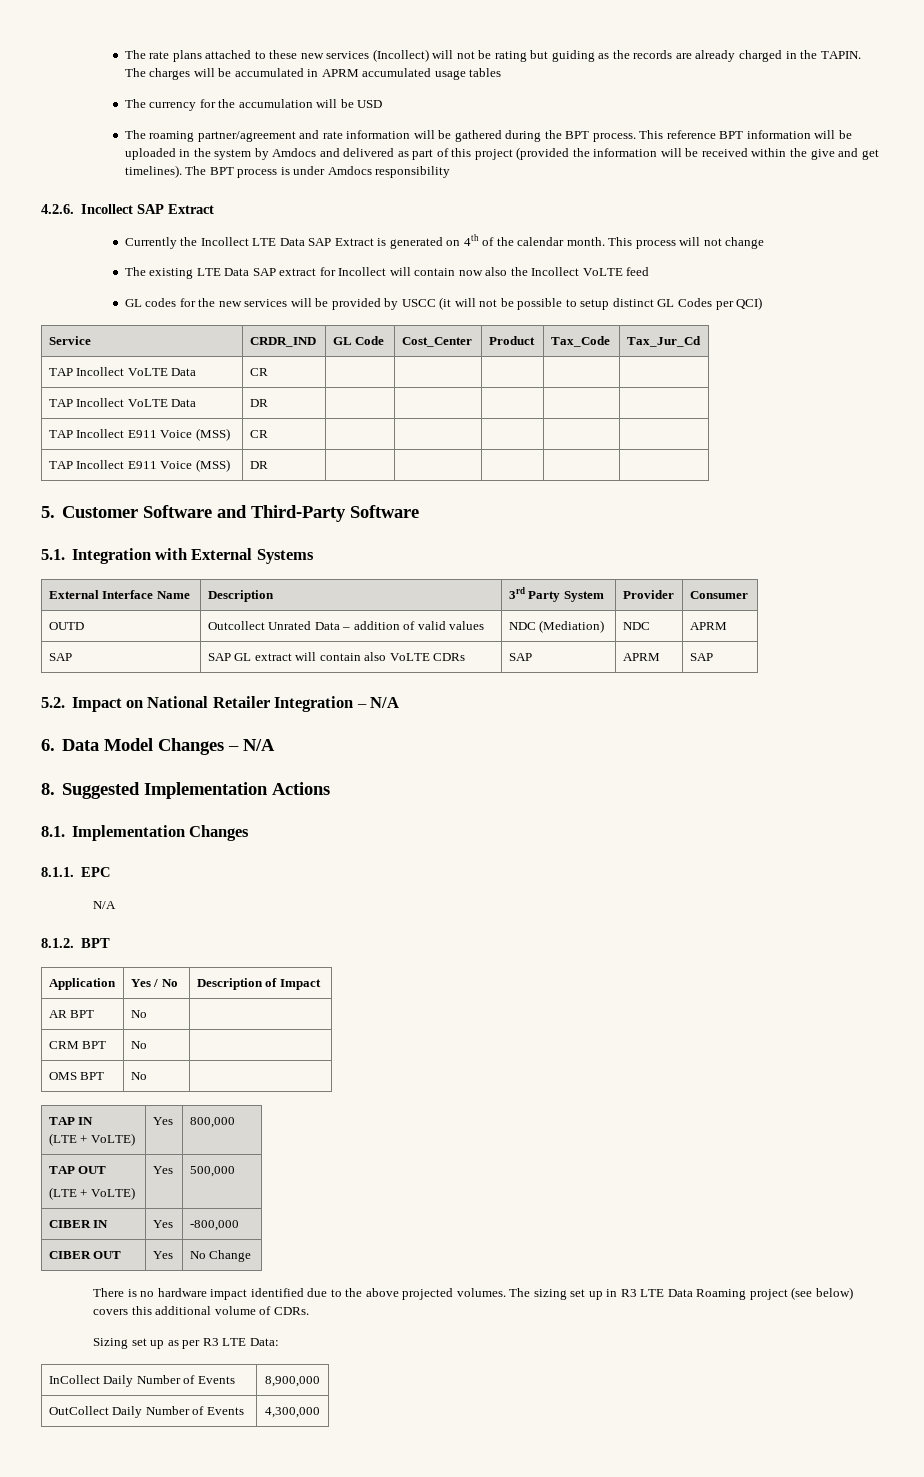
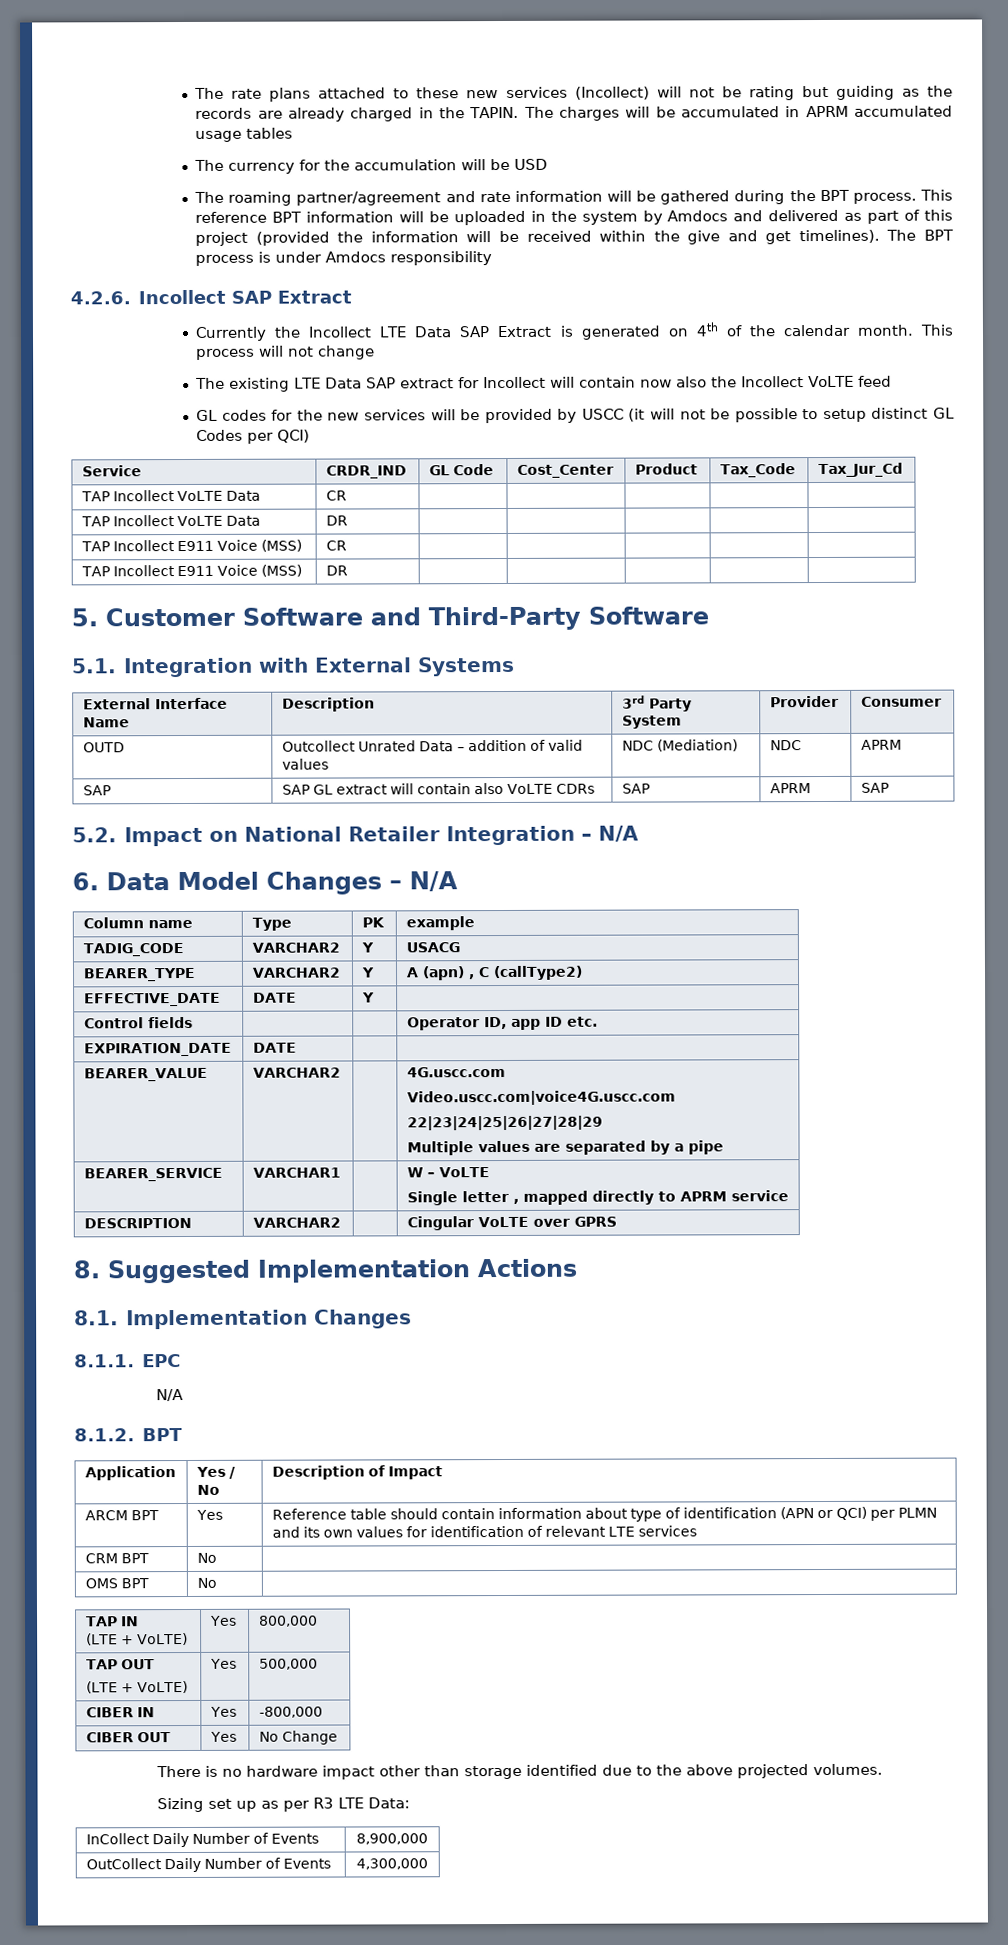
(275, 745) none -> [82,917,193,929] [251,917,292,931] [361,917,385,928] [405,916,475,931] [82,943,184,957] [251,942,340,953] [360,942,374,953] [405,942,460,953] [82,967,196,982] [251,967,341,978] [360,967,375,978] [405,965,583,981] [83,992,221,1007] [252,992,297,1003] [361,992,375,1003] [83,1016,193,1029] [406,1016,598,1031] [83,1042,232,1057] [252,1042,297,1053] [83,1067,208,1082] [252,1067,341,1078] [406,1066,506,1078] [406,1090,676,1106] [406,1115,603,1131] [406,1140,724,1156] [83,1167,223,1182] [252,1167,341,1178] [406,1167,490,1178] [406,1190,789,1206] [83,1217,192,1229] [252,1217,341,1228] [406,1216,617,1231] // Column name | Type | PK | example // TADIG_CODE | VARCHAR2 | Y | USACG // BEARER_TYPE | VARCHAR2 | Y | A (apn) , C (callType2) // EFFECTIVE_DATE | DATE | Y | // Control fields | | | Operator ID, app ID etc. // EXPIRATION_DATE | DATE | | // BEARER_VALUE | VARCHAR2 | | 4G.uscc.com // Video.uscc.com|voice4G.uscc.com // 22|23|24|25|26|27|28|29 // Multiple values are separated by a pipe // BEARER_SERVICE | VARCHAR1 | | W – VoLTE // Single letter , mapped directly to APRM service // DESCRIPTION | VARCHAR2 | | Cingular VoLTE over GPRS
[48,1010,95,1018] [130,1010,147,1018] AR BPT | No | -> [84,1510,159,1521] [195,1509,223,1520] [271,1506,937,1522] [271,1525,697,1538] ARCM BPT | Yes | Reference table should contain information about type of identification (APN or QCI) per PLMN and its own values for identification of relevant LTE services
(248, 1294) none -> [378,1765,522,1780] other than storage
[509,1287,853,1300] [93,1306,309,1315] The sizing set up in R3 LTE Data Roaming project (see below) covers this additional volume of CDRs. -> (883, 1769) none

